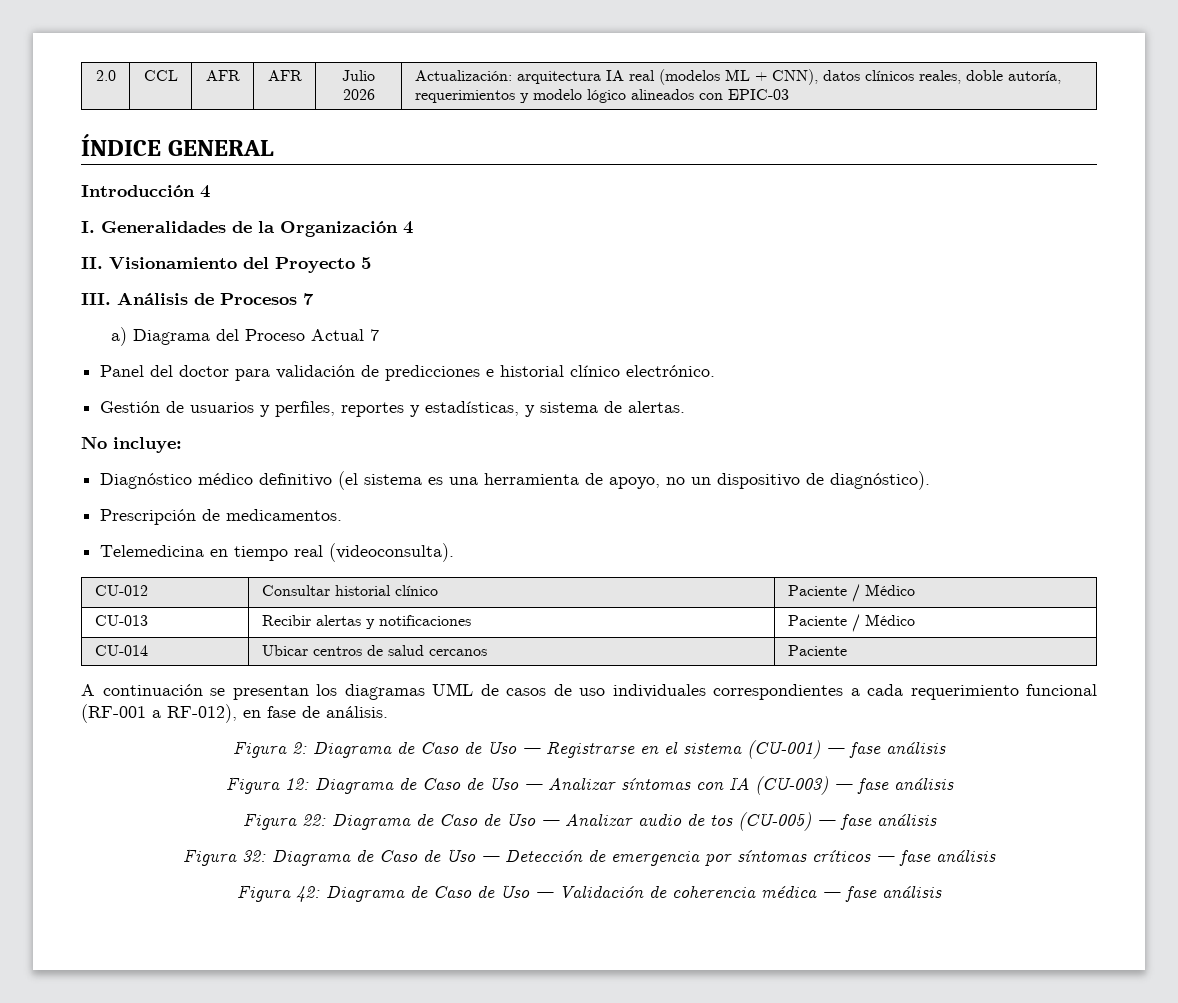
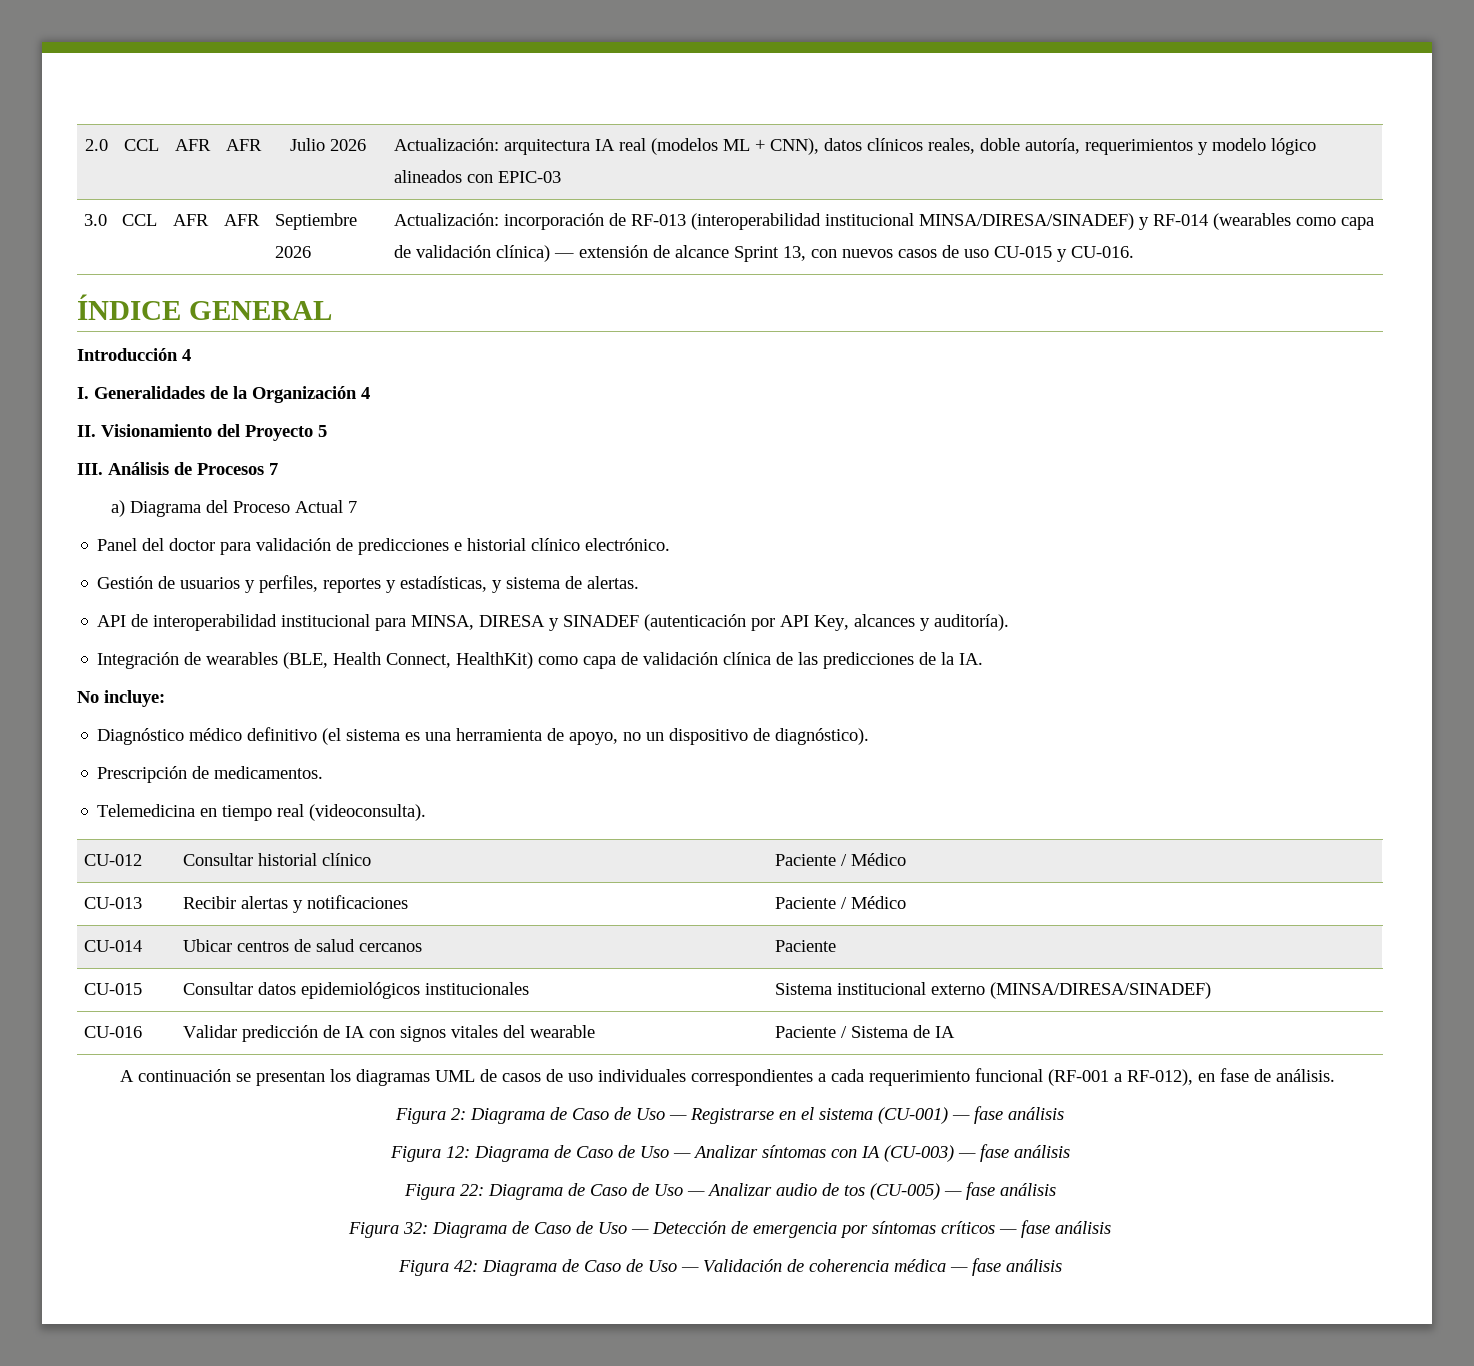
(789, 94) none -> [84,214,108,226] [122,214,158,226] [173,214,210,226] [224,214,261,226] [275,213,358,230] [275,246,312,258] [394,213,1375,230] [394,245,1135,262] // 3.0 | CCL | AFR | AFR | Septiembre 2026 | Actualización: incorporación de RF-013 (interoperabilidad institucional MINSA/DIRESA/SINADEF) y RF-014 (wearables como capa de validación clínica) — extensión de alcance Sprint 13, con nuevos casos de uso CU-015 y CU-016.
(686, 407) none -> [97,614,1010,631] [97,652,984,669] // API de interoperabilidad institucional para MINSA, DIRESA y SINADEF (autenticación por API Key, alcances y auditoría). // Integración de wearables (BLE, Health Connect, HealthKit) como capa de validación clínica de las predicciones de la IA.
(847, 650) none -> [84,983,143,995] [183,982,530,999] [775,982,1212,999] [84,1026,143,1038] [183,1025,596,1042] [775,1025,956,1038] // CU-015 | Consultar datos epidemiológicos institucionales | Sistema institucional externo (MINSA/DIRESA/SINADEF) // CU-016 | Validar predicción de IA con signos vitales del wearable | Paciente / Sistema de IA

